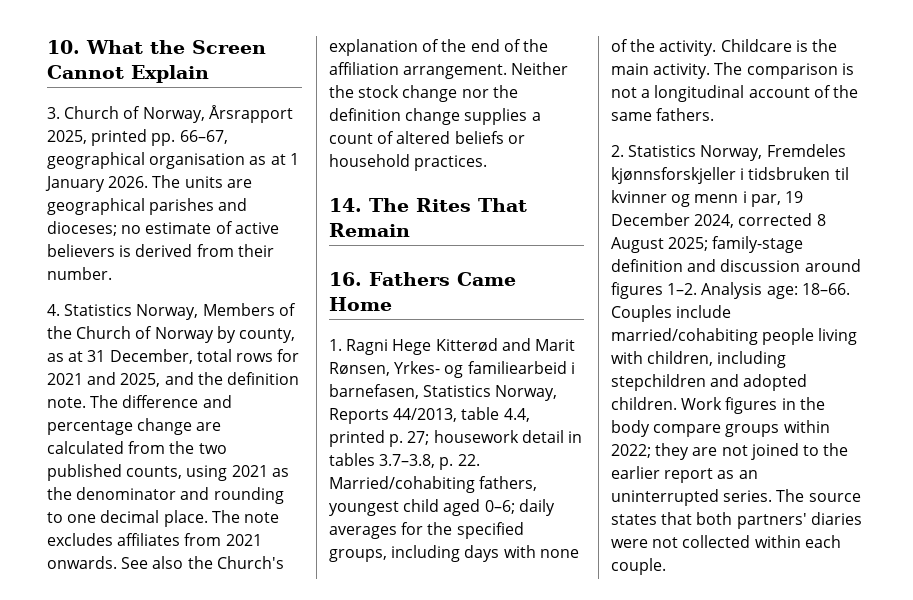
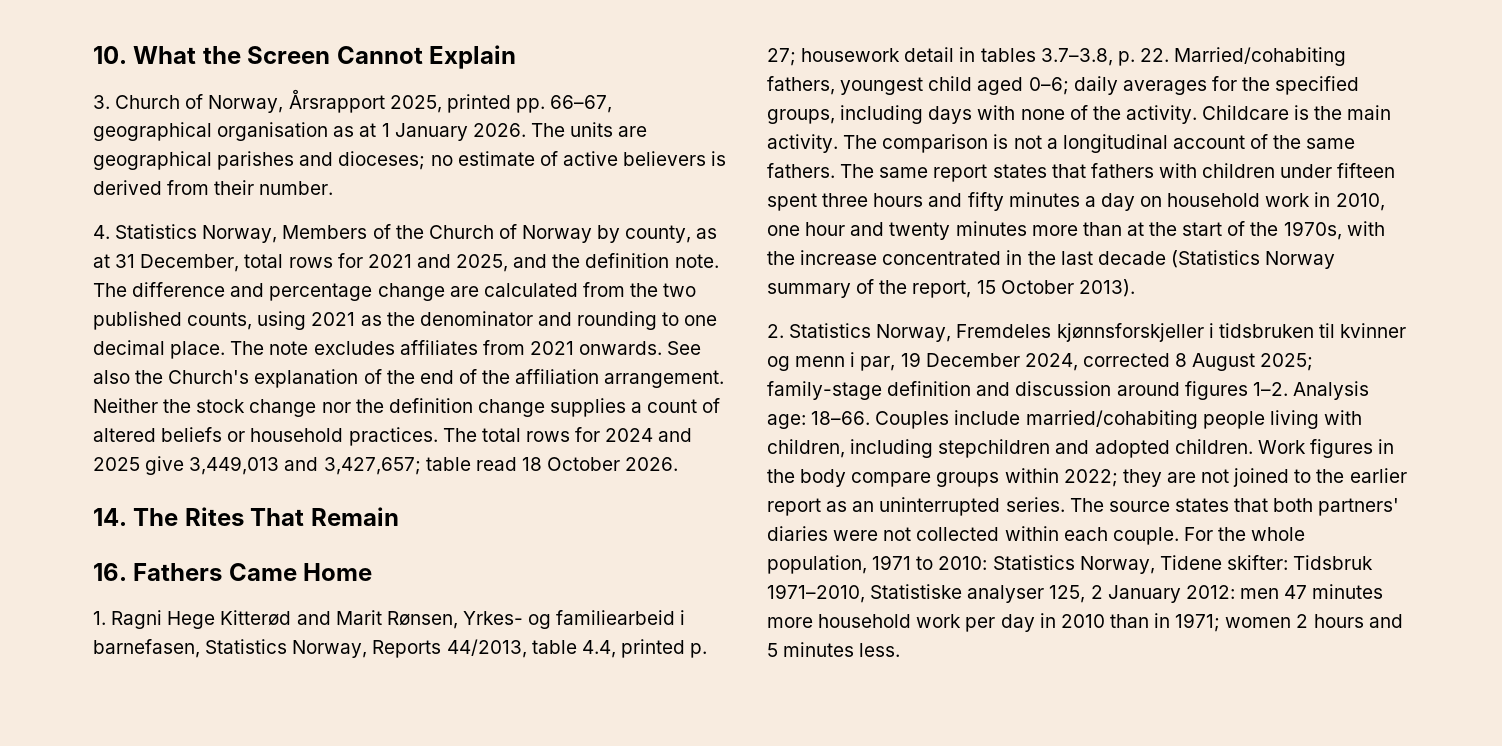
(488, 163) none -> [442,427,693,442] [93,456,679,475] The total rows for 2024 and 2025 give 3,449,013 and 3,427,657; table read 18 October 2026.
(715, 114) none -> [840,163,1396,182] [767,192,1385,211] [767,221,1385,240] [767,250,1336,269] [767,279,1135,298] The same report states that fathers with children under fifteen spent three hours and fifty minutes a day on household work in 2010, one hour and twenty minutes more than at the start of the 1970s, with the increase concentrated in the last decade (Statistics Norway summary of the report, 15 October 2013).
(666, 566) none -> [1183,527,1306,541] [767,555,1374,574] [767,584,1384,603] [767,613,1403,632] [767,642,901,657] For the whole population, 1971 to 2010: Statistics Norway, Tidene skifter: Tidsbruk 1971–2010, Statistiske analyser 125, 2 January 2012: men 47 minutes more household work per day in 2010 than in 1971; women 2 hours and 5 minutes less.

